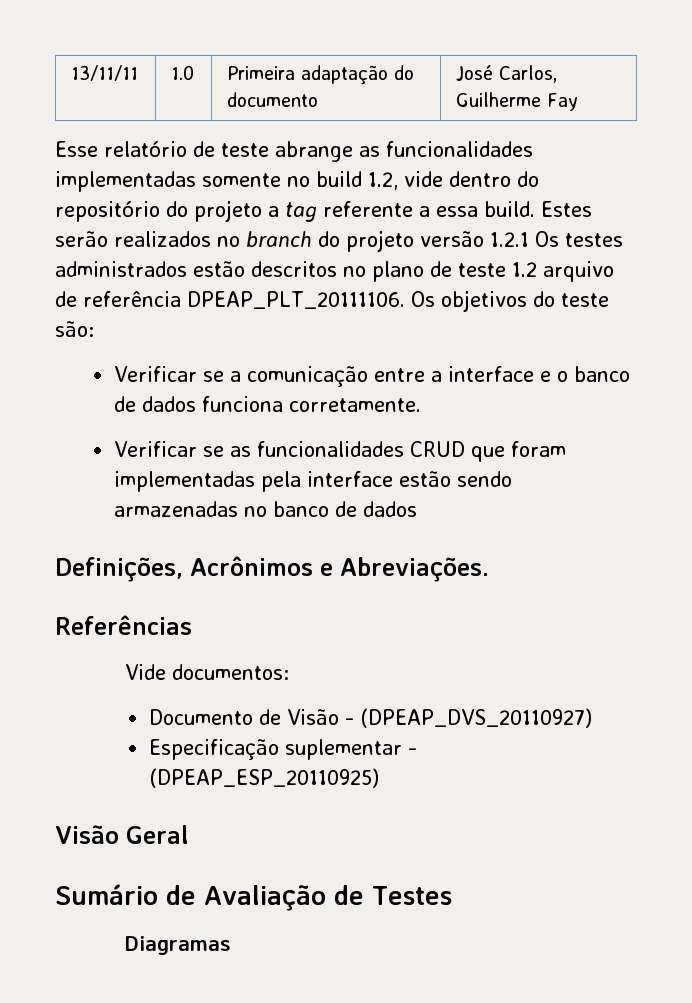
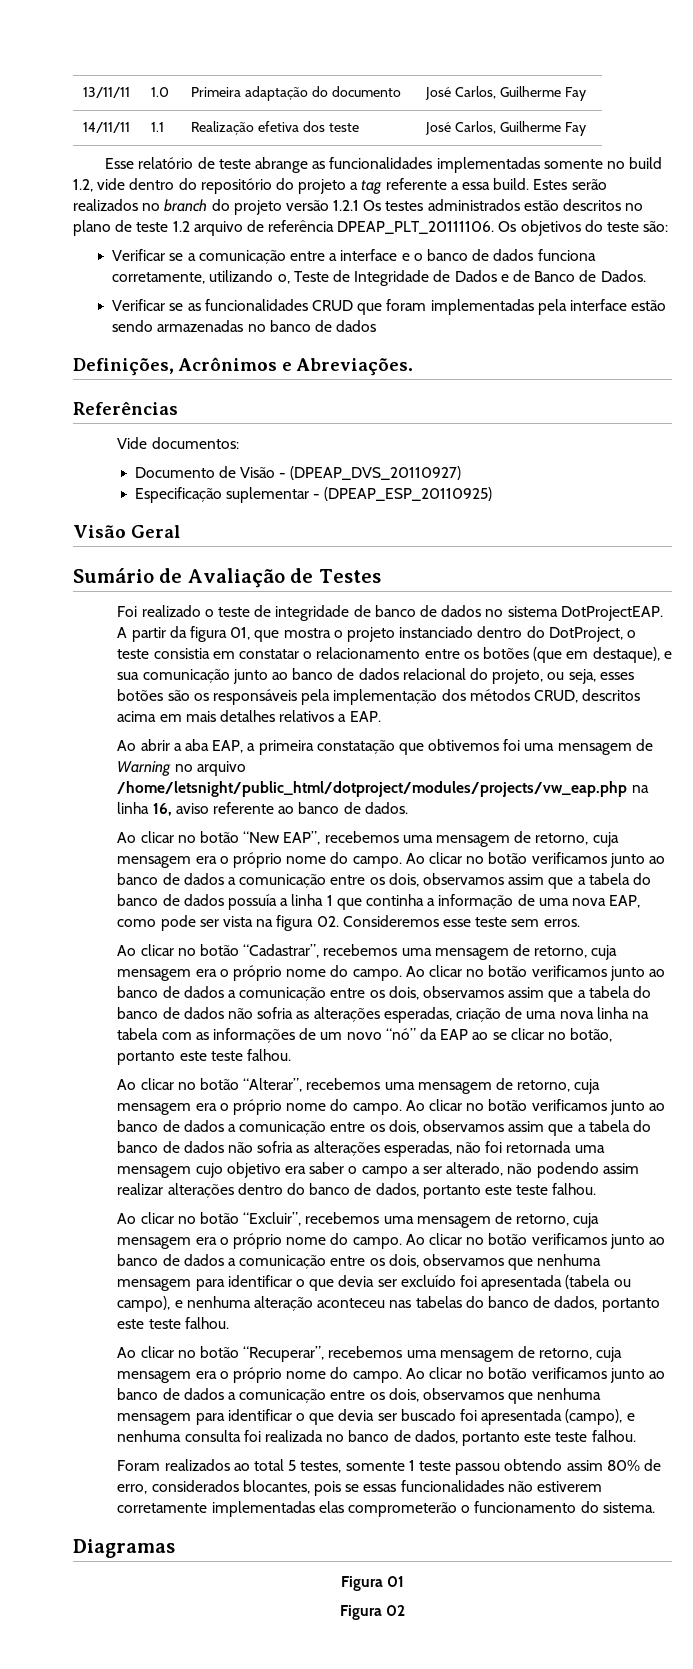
(579, 102) none -> [83,122,131,133] [151,122,165,132] [191,121,359,135] [425,121,586,136] // 14/11/11 | 1.1 | Realização efetiva dos teste | José Carlos, Guilherme Fay
[288,398,421,412] corretamente. -> [112,270,646,286] corretamente, utilizando o, Teste de Integridade de Dados e de Banco de Dados.
[124,936,231,955] Diagramas -> [117,605,663,621] [117,626,636,642] [117,647,672,663] [117,668,634,684] [117,689,641,705] [117,710,381,722] [117,739,653,755] [117,761,246,776] [117,781,649,797] [117,802,408,816] [117,831,619,847] [117,852,665,868] [117,873,651,889] [117,894,641,910] [117,915,580,931] [117,944,618,960] [117,965,665,981] [117,986,651,1002] [117,1007,649,1023] [117,1028,613,1043] [117,1049,292,1065] [117,1078,601,1094] [117,1099,665,1115] [117,1120,651,1136] [117,1141,605,1157] [117,1162,639,1178] [117,1183,597,1199] [117,1212,600,1228] [117,1233,665,1249] [117,1254,602,1270] [117,1275,631,1291] [117,1296,660,1312] [117,1317,229,1329] [117,1346,623,1362] [117,1367,665,1383] [117,1388,602,1404] [117,1409,635,1425] [117,1430,636,1446] [117,1459,661,1475] [117,1480,602,1496] [117,1501,655,1517] [73,1539,175,1558] [340,1576,405,1591] [339,1605,406,1620] Foi realizado o teste de integridade de banco de dados no sistema DotProjectEAP. A partir da figura 01, que mostra o projeto instanciado dentro do DotProject, o teste consistia em constatar o relacionamento entre os botões (que em destaque), e sua comunicação junto ao banco de dados relacional do projeto, ou seja, esses botões são os responsáveis pela implementação dos métodos CRUD, descritos acima em mais detalhes relativos a EAP. // Ao abrir a aba EAP, a primeira constatação que obtivemos foi uma mensagem de Warning no arquivo /home/letsnight/public_html/dotproject/modules/projects/vw_eap.php na linha 16, aviso referente ao banco de dados. // Ao clicar no botão “New EAP”, recebemos uma mensagem de retorno, cuja mensagem era o próprio nome do campo. Ao clicar no botão verificamos junto ao banco de dados a comunicação entre os dois, observamos assim que a tabela do banco de dados possuía a linha 1 que continha a informação de uma nova EAP, como pode ser vista na figura 02. Consideremos esse teste sem erros. // Ao clicar no botão “Cadastrar”, recebemos uma mensagem de retorno, cuja mensagem era o próprio nome do campo. Ao clicar no botão verificamos junto ao banco de dados a comunicação entre os dois, observamos assim que a tabela do banco de dados não sofria as alterações esperadas, criação de uma nova linha na tabela com as informações de um novo “nó” da EAP ao se clicar no botão, portanto este teste falhou. // Ao clicar no botão “Alterar”, recebemos uma mensagem de retorno, cuja mensagem era o próprio nome do campo. Ao clicar no botão verificamos junto ao banco de dados a comunicação entre os dois, observamos assim que a tabela do banco de dados não sofria as alterações esperadas, não foi retornada uma mensagem cujo objetivo era saber o campo a ser alterado, não podendo assim realizar alterações dentro do banco de dados, portanto este teste falhou. // Ao clicar no botão “Excluir”, recebemos uma mensagem de retorno, cuja mensagem era o próprio nome do campo. Ao clicar no botão verificamos junto ao banco de dados a comunicação entre os dois, observamos que nenhuma mensagem para identificar o que devia ser excluído foi apresentada (tabela ou campo), e nenhuma alteração aconteceu nas tabelas do banco de dados, portanto este teste falhou. // Ao clicar no botão “Recuperar”, recebemos uma mensagem de retorno, cuja mensagem era o próprio nome do campo. Ao clicar no botão verificamos junto ao banco de dados a comunicação entre os dois, observamos que nenhuma mensagem para identificar o que devia ser buscado foi apresentada (campo), e nenhuma consulta foi realizada no banco de dados, portanto este teste falhou. // Foram realizados ao total 5 testes, somente 1 teste passou obtendo assim 80% de erro, considerados blocantes, pois se essas funcionalidades não estiverem corretamente implementadas elas comprometerão o funcionamento do sistema. // Diagramas // Figura 01 // Figura 02

